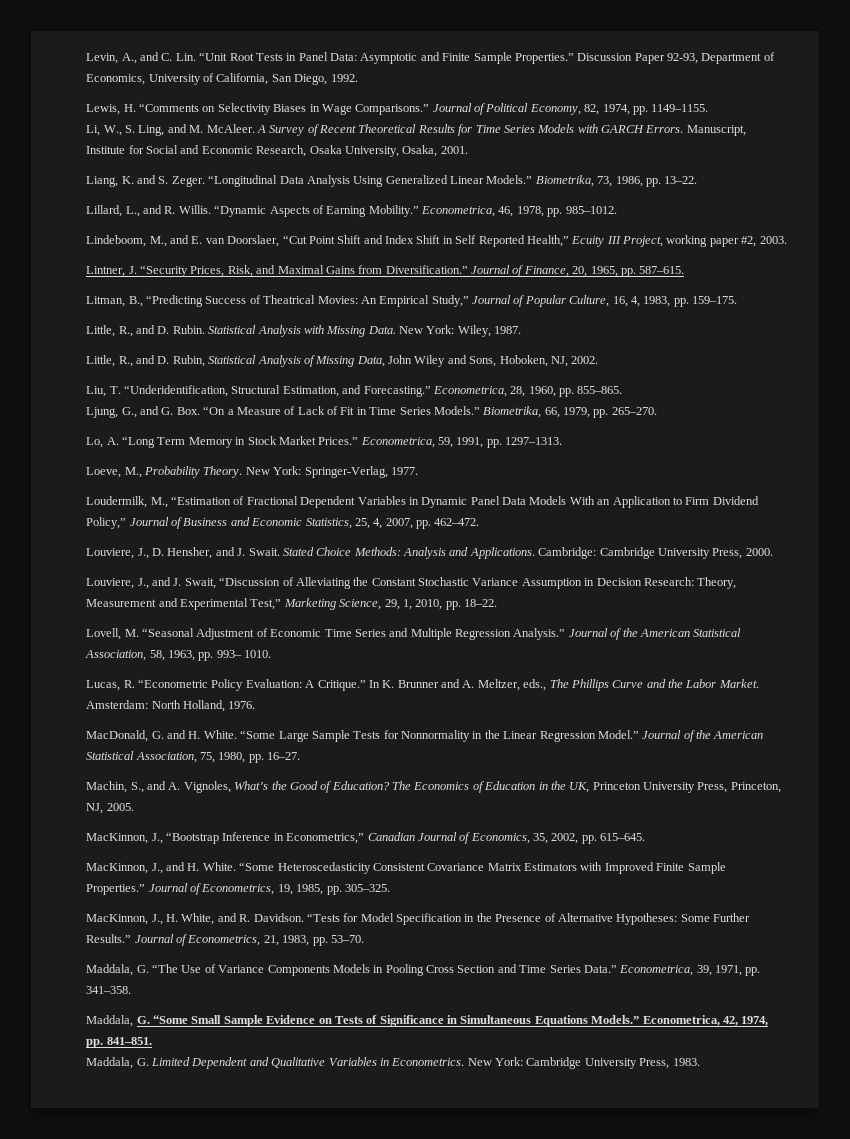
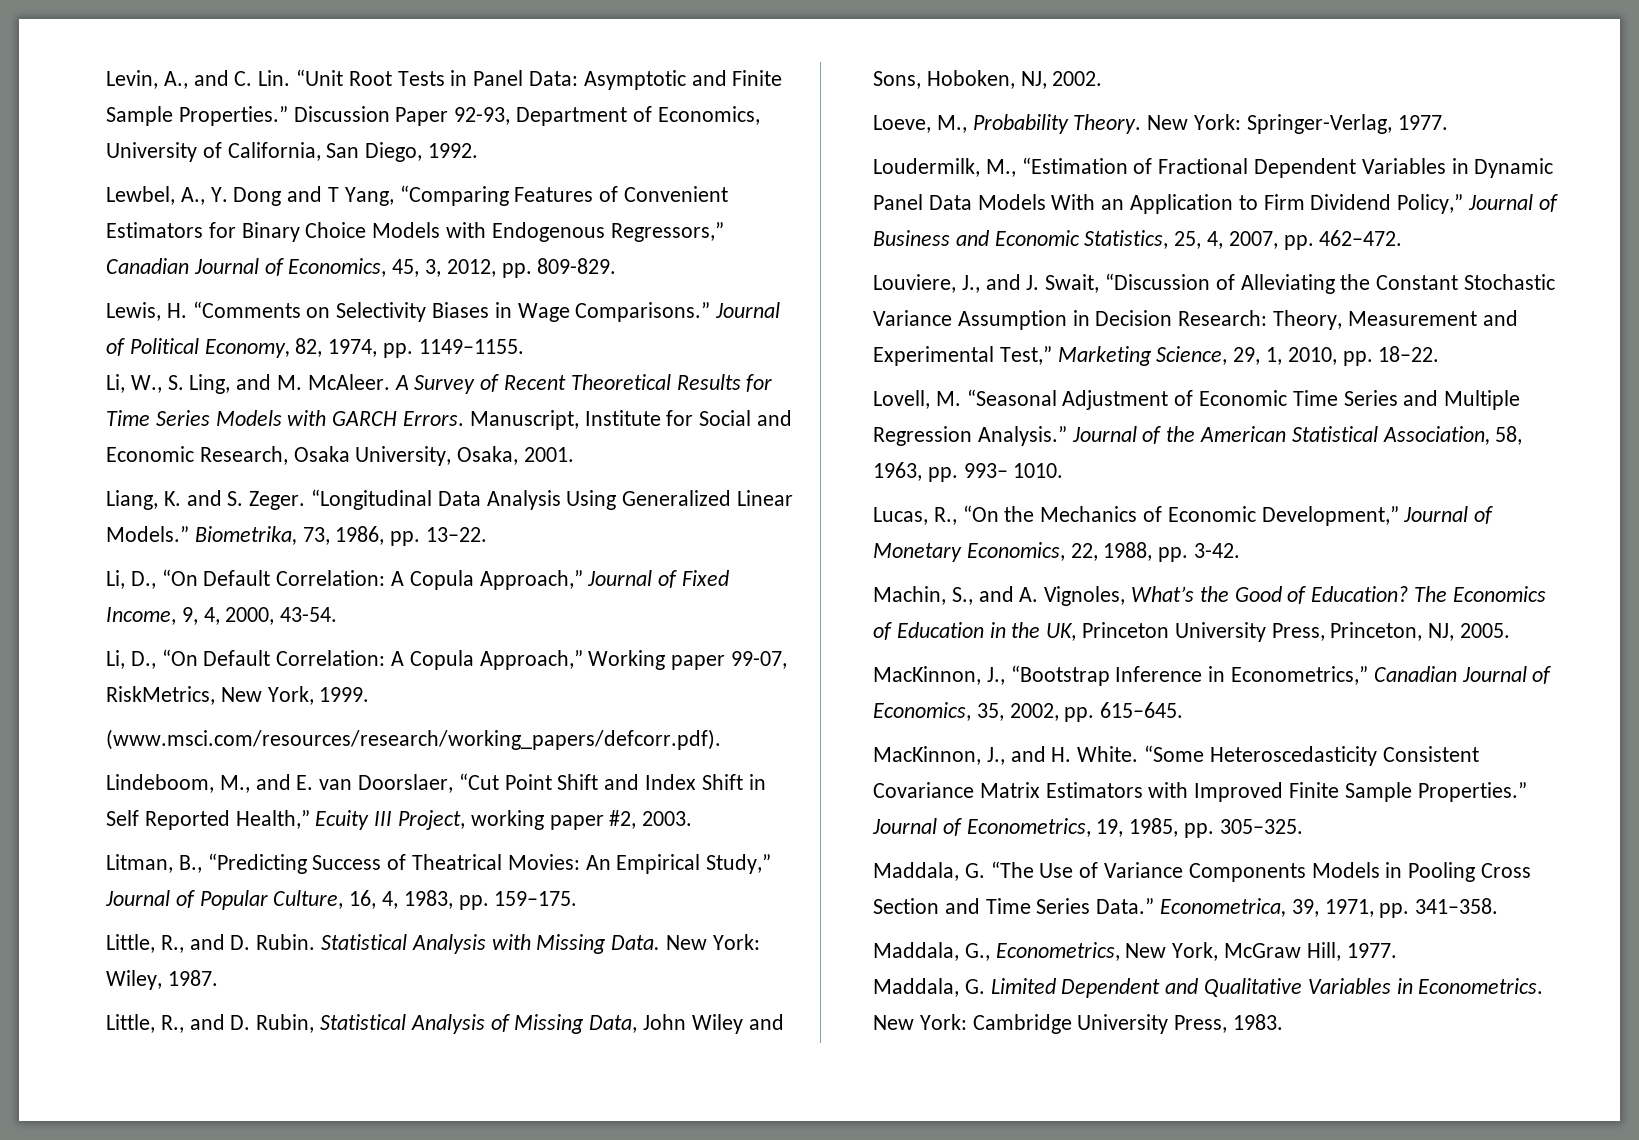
(358, 78) none -> [105,185,729,206] [105,222,724,242] [105,258,617,278] // Lewbel, A., Y. Dong and T Yang, “Comparing Features of Convenient Estimators for Binary Choice Models with Endogenous Regressors,” Canadian Journal of Economics, 45, 3, 2012, pp. 809-829.
[86,205,617,217] Lillard, L., and R. Willis. “Dynamic Aspects of Earning Mobility.” Econometrica, 46, 1978, pp. 985–1012. -> [105,569,730,590] [105,607,338,625] [105,649,788,670] [105,686,370,705] [105,729,721,750] Li, D., “On Default Correlation: A Copula Approach,” Journal of Fixed Income, 9, 4, 2000, 43-54. // Li, D., “On Default Correlation: A Copula Approach,” Working paper 99-07, RiskMetrics, New York, 1999. // (www.msci.com/resources/research/working_papers/defcorr.pdf).
[86,265,685,277] // Lintner, J. “Security Prices, Risk, and Maximal Gains from Diversification.” Journal of Finance, 20, 1965, pp. 587–615. -> (693, 818) none
[86,385,623,397] [86,406,657,418] [86,436,563,448] // Liu, T. “Underidentification, Structural Estimation, and Forecasting.” Econometrica, 28, 1960, pp. 855–865. // Ljung, G., and G. Box. “On a Measure of Lack of Fit in Time Series Models.” Biometrika, 66, 1979, pp. 265–270. // Lo, A. “Long Term Memory in Stock Market Prices.” Econometrica, 59, 1991, pp. 1297–1313. -> (1103, 78) none
[86,547,773,559] // Louviere, J., D. Hensher, and J. Swait. Stated Choice Methods: Analysis and Applications. Cambridge: Cambridge University Press, 2000. -> (1403, 238) none
[123,679,759,691] [86,700,256,712] [86,730,764,742] [86,751,301,763] R. “Econometric Policy Evaluation: A Critique.” In K. Brunner and A. Meltzer, eds., The Phillips Curve and the Labor Market. Amsterdam: North Holland, 1976. // MacDonald, G. and H. White. “Some Large Sample Tests for Nonnormality in the Linear Regression Model.” Journal of the American Statistical Association, 75, 1980, pp. 16–27. -> [933,505,1494,526] [872,542,1241,562] R., “On the Mechanics of Economic Development,” Journal of Monetary Economics, 22, 1988, pp. 3-42.
[86,913,751,925] [86,934,364,946] // MacKinnon, J., H. White, and R. Davidson. “Tests for Model Specification in the Presence of Alternative Hypotheses: Some Further Results.” Journal of Econometrics, 21, 1983, pp. 53–70. -> (1303, 826) none
[136,1015,769,1027] [86,1037,152,1048] G. “Some Small Sample Evidence on Tests of Significance in Simultaneous Equations Models.” Econometrica, 42, 1974, pp. 841–851. -> [964,942,1397,961] G., Econometrics, New York, McGraw Hill, 1977.

